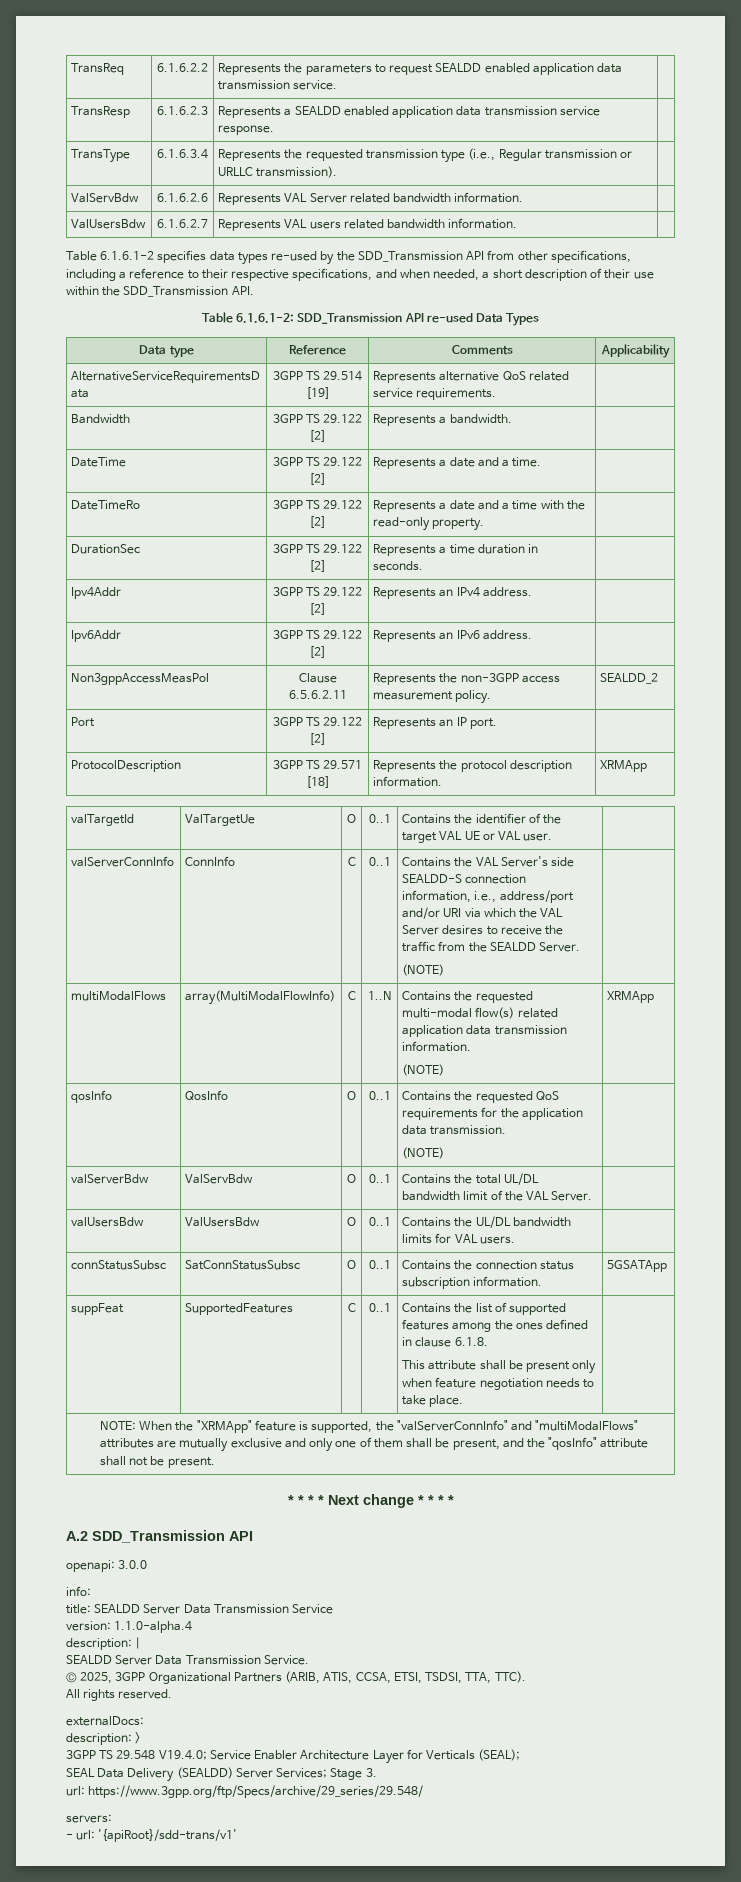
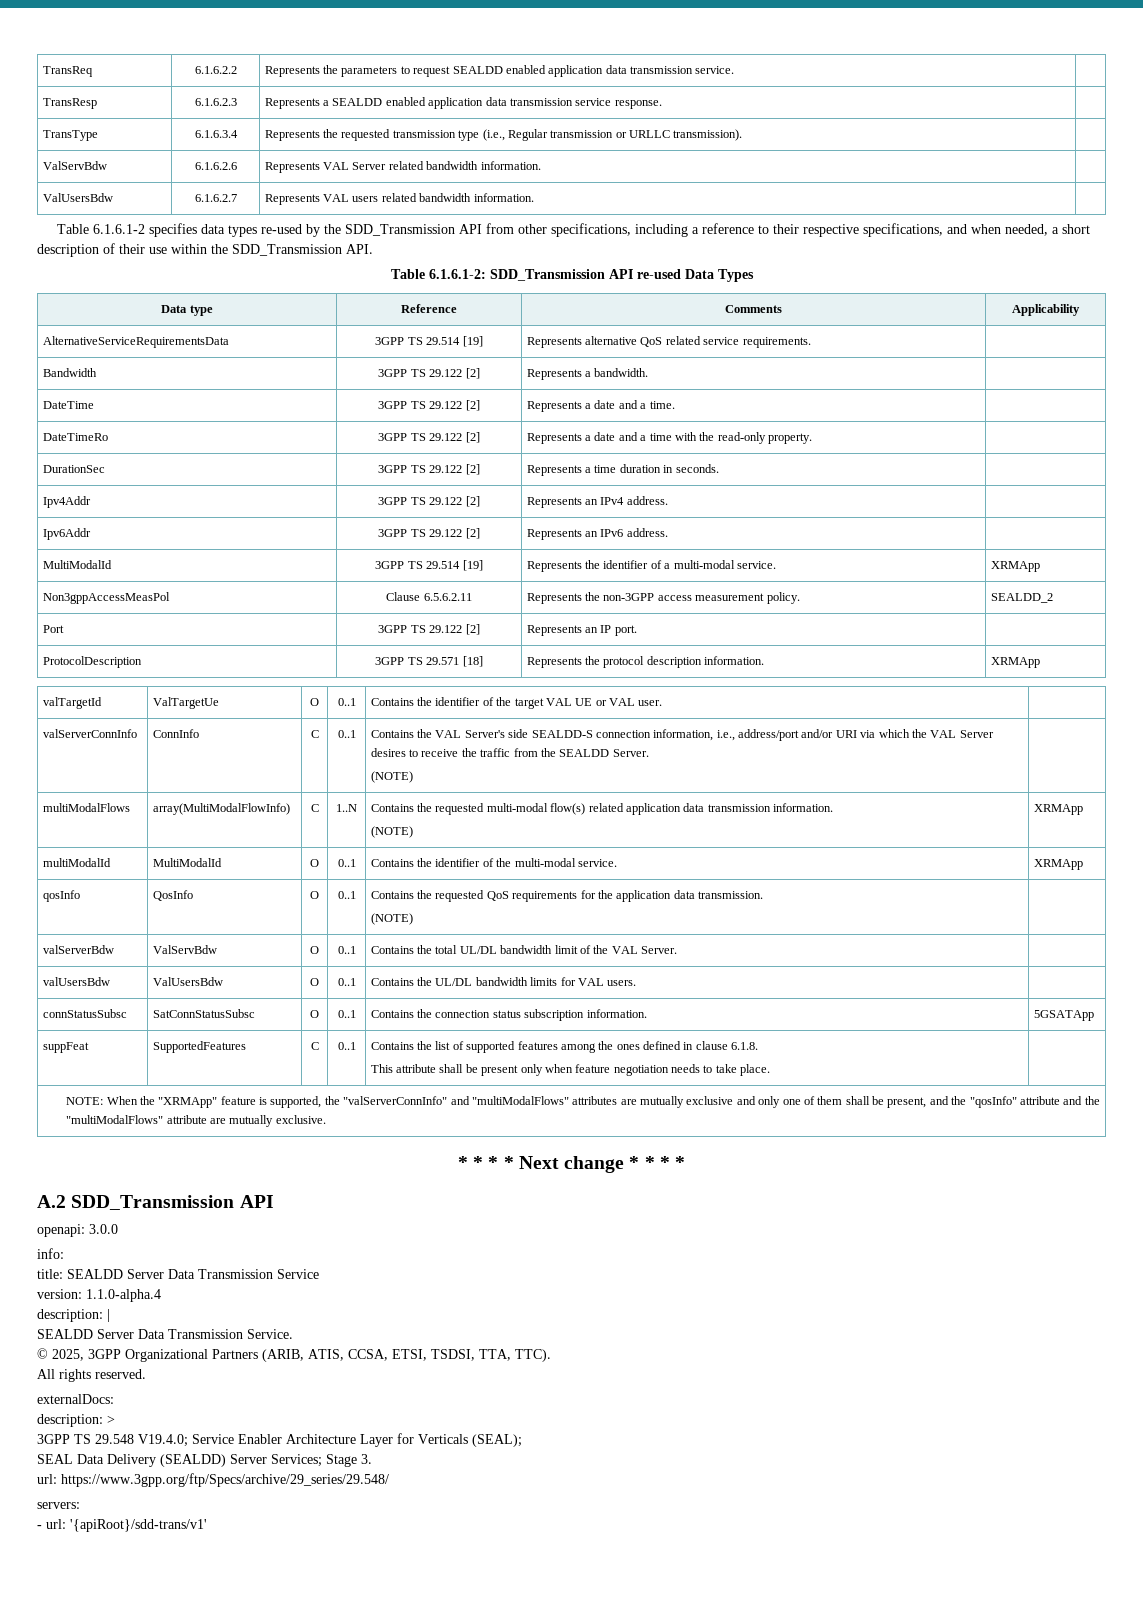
(532, 635) none -> [42,560,112,569] [375,560,483,571] [526,560,776,572] [990,561,1040,572] // MultiModalId | 3GPP TS 29.514 [19] | Represents the identifier of a multi-modal service. | XRMApp
(655, 997) none -> [42,858,111,867] [152,858,222,867] [310,859,319,867] [337,859,356,867] [370,858,617,867] [1033,859,1083,870] // multiModalId | MultiModalId | O | 0..1 | Contains the identifier of the multi-modal service. | XRMApp
[99,1456,215,1468] shall not be present. -> [1063,1096,1100,1105] [66,1115,326,1127] and the "multiModalFlows" attribute are mutually exclusive.

